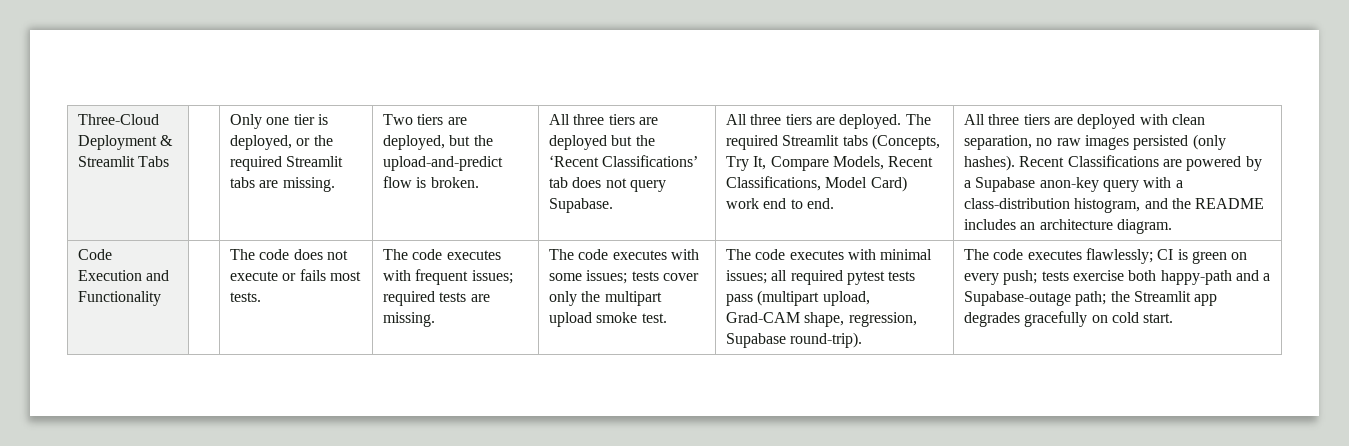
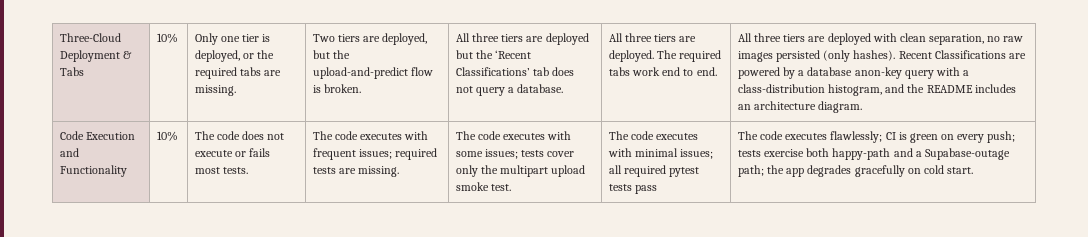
[77,156,135,167] Streamlit -> (133, 55) none
(170, 161) none -> [157,33,179,43] 10%
[286,156,344,167] Streamlit -> (238, 73) none
[548,198,613,213] Supabase. -> [508,84,564,93] a database.
[782,134,940,150] [725,156,934,171] [725,176,907,192] Streamlit tabs (Concepts, Try It, Compare Models, Recent Classifications, Model Card) -> [609,67,631,76] tabs
[975,177,1036,192] Supabase -> [807,67,853,76] database
(161, 298) none -> [157,131,179,141] 10%
[757,290,870,306] [725,312,917,327] [725,332,863,348] (multipart upload, Grad-CAM shape, regression, Supabase round-trip). -> (658, 189) none
[1133,291,1191,302] Streamlit -> (785, 169) none

